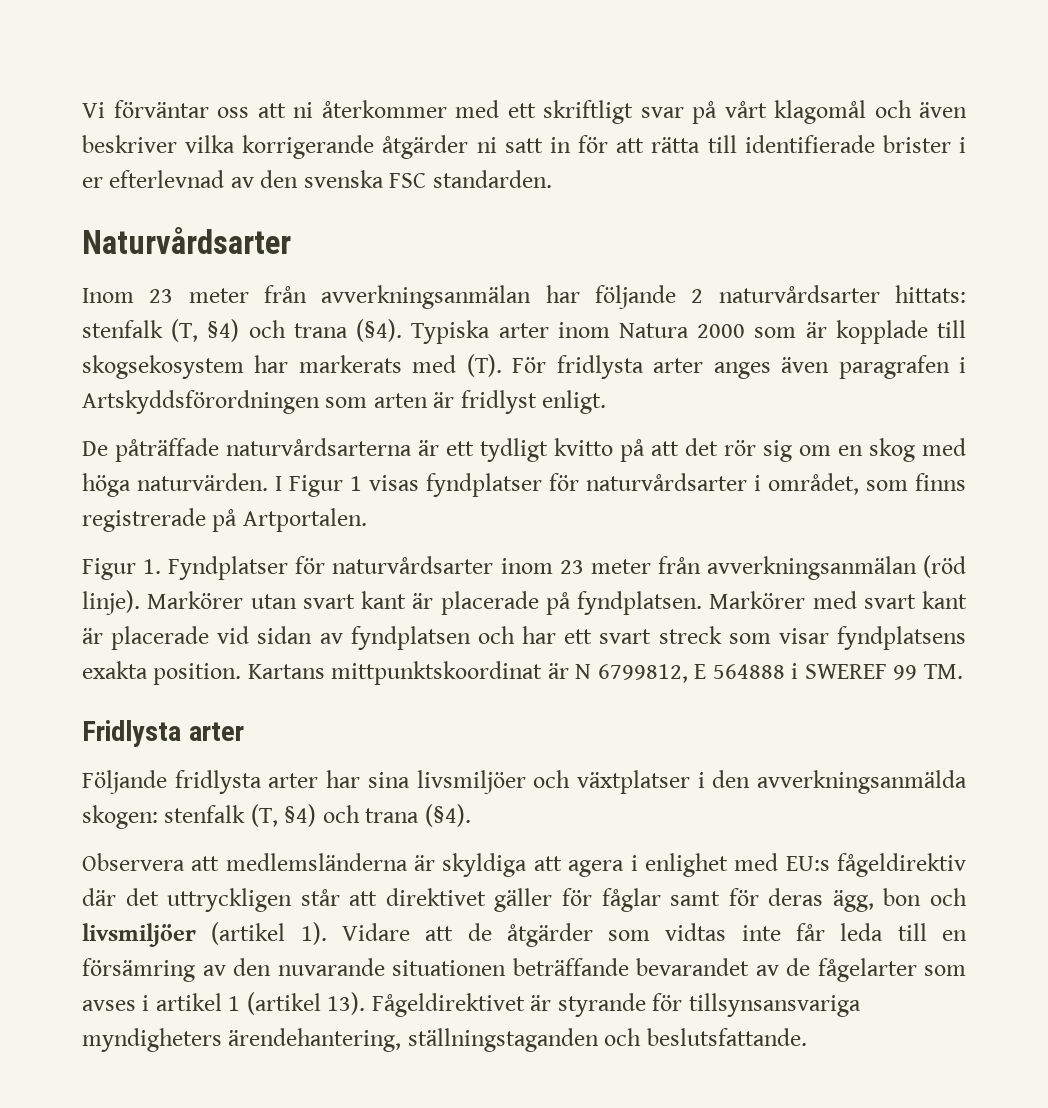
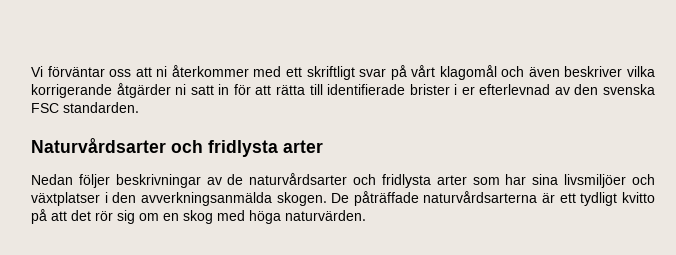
[82,285,967,309] [82,319,966,344] [82,354,967,379] [82,390,607,414] // Inom 23 meter från avverkningsanmälan har följande 2 naturvårdsarter hittats: stenfalk (T, §4) och trana (§4). Typiska arter inom Natura 2000 som är kopplade till skogsekosystem har markerats med (T). För fridlysta arter anges även paragrafen i Artskyddsförordningen som arten är fridlyst enligt. // -> [171,140,323,157] [31,173,655,188] [31,192,327,206] och fridlysta arter // Nedan följer beskrivningar av de naturvårdsarter och fridlysta arter som har sina livsmiljöer och växtplatser i den avverkningsanmälda skogen.
[275,473,966,497] [82,508,367,532] [82,555,967,580] [82,590,967,615] [82,626,967,650] [82,661,963,685] [82,720,244,747] [82,770,967,794] [82,804,471,829] [82,853,967,877] [82,888,967,912] [82,922,967,947] [82,958,966,982] [82,992,861,1017] [82,1028,807,1052] I Figur 1 visas fyndplatser för naturvårdsarter i området, som finns registrerade på Artportalen. // Figur 1. Fyndplatser för naturvårdsarter inom 23 meter från avverkningsanmälan (röd linje). Markörer utan svart kant är placerade på fyndplatsen. Markörer med svart kant är placerade vid sidan av fyndplatsen och har ett svart streck som visar fyndplatsens exakta position. Kartans mittpunktskoordinat är N 6799812, E 564888 i SWEREF 99 TM. // Fridlysta arter // Följande fridlysta arter har sina livsmiljöer och växtplatser i den avverkningsanmälda skogen: stenfalk (T, §4) och trana (§4). // Observera att medlemsländerna är skyldiga att agera i enlighet med EU:s fågeldirektiv där det uttryckligen står att direktivet gäller för fåglar samt för deras ägg, bon och livsmiljöer (artikel 1). Vidare att de åtgärder som vidtas inte får leda till en försämring av den nuvarande situationen beträffande bevarandet av de fågelarter som avses i artikel 1 (artikel 13). Fågeldirektivet är styrande för tillsynsansvariga myndigheters ärendehantering, ställningstaganden och beslutsfattande. -> (366, 215) none

